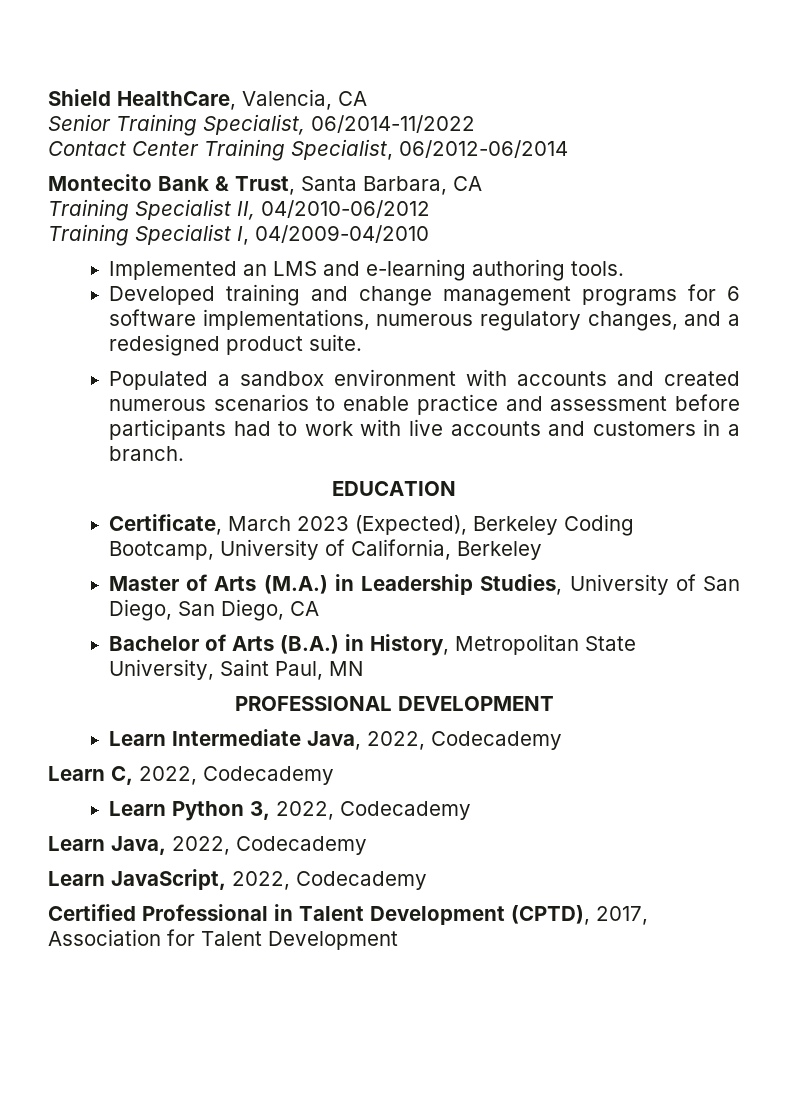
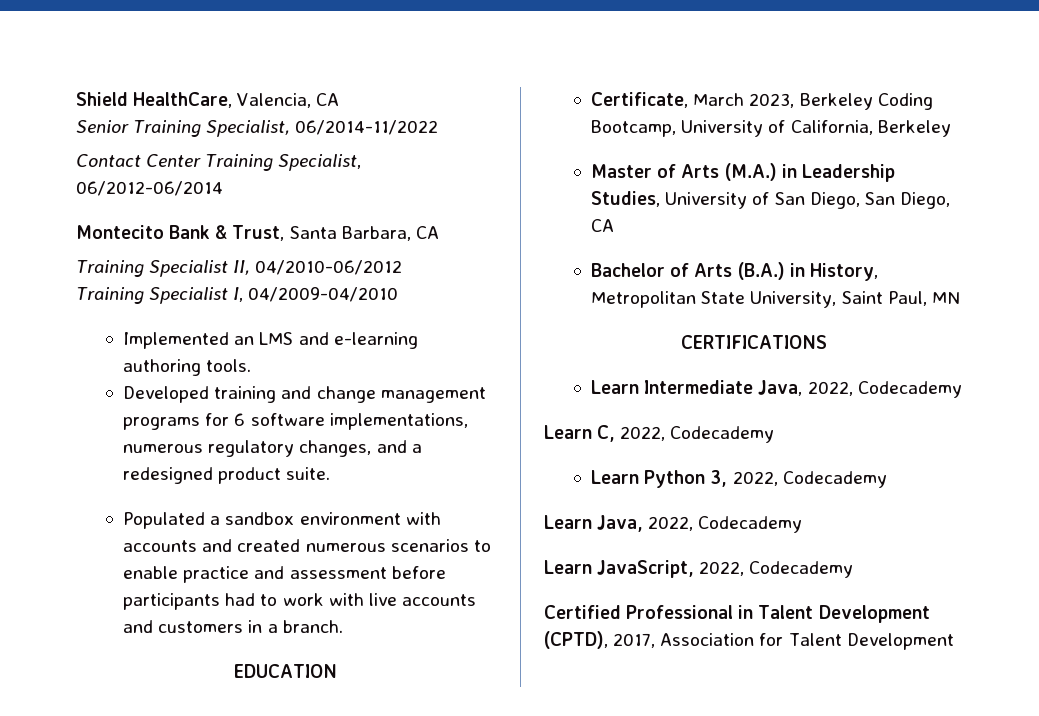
[297,515,468,535] 2023 (Expected), -> [749,93,795,108] 2023,
[234,696,554,711] PROFESSIONAL DEVELOPMENT -> [680,335,827,349] CERTIFICATIONS

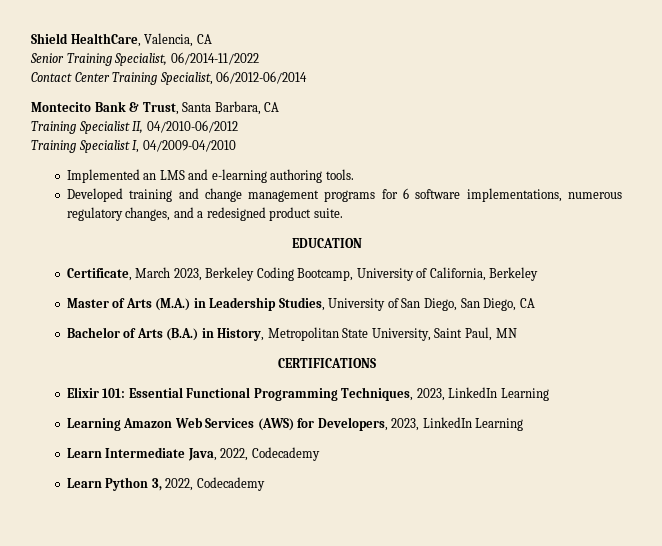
[123,512,441,529] [123,539,491,552] [123,566,446,583] [123,593,476,610] [123,620,343,633] // Populated a sandbox environment with accounts and created numerous scenarios to enable practice and assessment before participants had to work with live accounts and customers in a branch. -> (343, 213) none
(827, 342) none -> [66,387,549,401] [66,417,524,431] // Elixir 101: Essential Functional Programming Techniques, 2023, LinkedIn Learning // Learning Amazon Web Services (AWS) for Developers, 2023, LinkedIn Learning
[544,425,775,443] // Learn C, 2022, Codecademy -> (320, 454) none
[544,515,803,533] [544,560,854,578] [544,605,930,623] [544,631,954,650] // Learn Java, 2022, Codecademy // Learn JavaScript, 2022, Codecademy // Certified Professional in Talent Development (CPTD), 2017, Association for Talent Development -> (265, 484) none

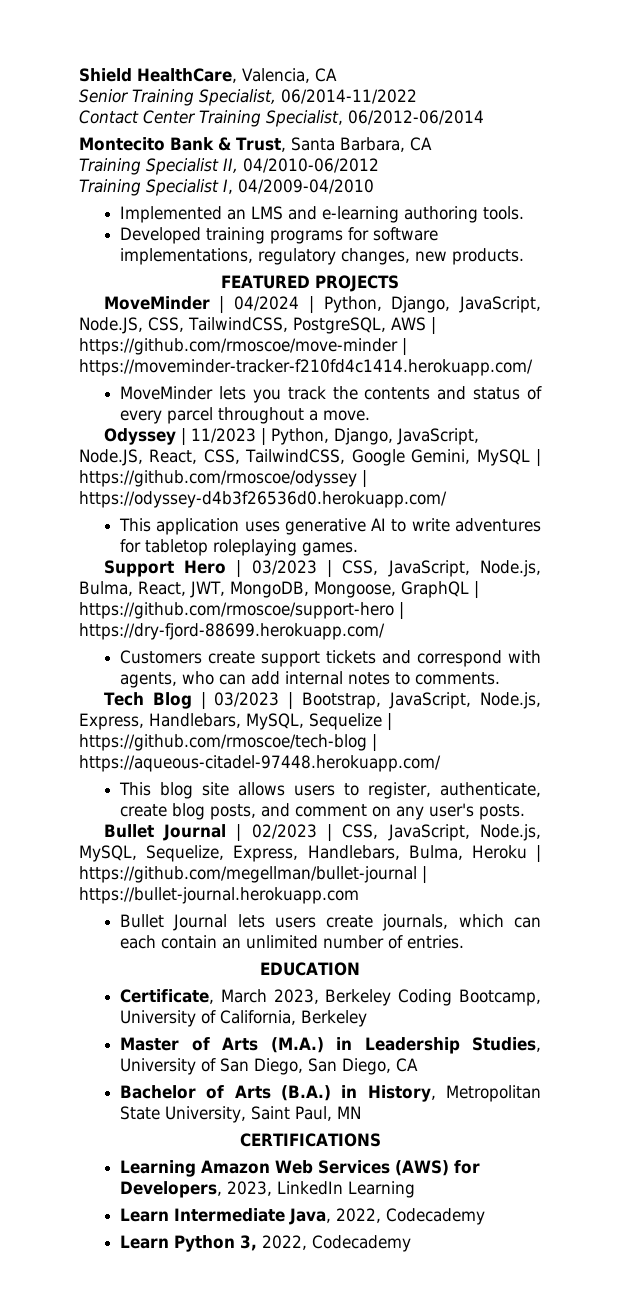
[178,188,320,202] and change management -> (266, 235) none
[403,188,410,199] 6 -> (370, 234) none
[567,192,622,199] numerous -> (254, 256) none
[173,207,343,221] and a redesigned product suite. -> [415,248,525,265] [221,275,399,292] [103,296,541,314] [79,317,436,335] [79,338,407,356] [79,359,533,376] [120,386,542,403] [120,407,371,424] [103,428,479,446] [79,449,541,467] [79,470,367,488] [79,491,447,508] [119,518,541,535] [120,539,359,556] [103,560,541,578] [79,581,479,599] [79,602,404,620] [79,623,385,640] [120,650,541,667] [120,671,501,688] [103,692,541,710] [79,713,392,731] [79,734,377,752] [79,755,441,772] [119,782,541,799] [120,803,526,820] [103,824,541,842] [79,845,541,863] [79,866,427,884] [79,887,359,904] [120,914,541,931] [120,935,465,949] new products. // FEATURED PROJECTS // MoveMinder | 04/2024 | Python, Django, JavaScript, Node.JS, CSS, TailwindCSS, PostgreSQL, AWS | https://github.com/rmoscoe/move-minder | https://moveminder-tracker-f210fd4c1414.herokuapp.com/ // MoveMinder lets you track the contents and status of every parcel throughout a move. // Odyssey | 11/2023 | Python, Django, JavaScript, Node.JS, React, CSS, TailwindCSS, Google Gemini, MySQL | https://github.com/rmoscoe/odyssey | https://odyssey-d4b3f26536d0.herokuapp.com/ // This application uses generative AI to write adventures for tabletop roleplaying games. // Support Hero | 03/2023 | CSS, JavaScript, Node.js, Bulma, React, JWT, MongoDB, Mongoose, GraphQL | https://github.com/rmoscoe/support-hero | https://dry-fjord-88699.herokuapp.com/ // Customers create support tickets and correspond with agents, who can add internal notes to comments. // Tech Blog | 03/2023 | Bootstrap, JavaScript, Node.js, Express, Handlebars, MySQL, Sequelize | https://github.com/rmoscoe/tech-blog | https://aqueous-citadel-97448.herokuapp.com/ // This blog site allows users to register, authenticate, create blog posts, and comment on any user's posts. // Bullet Journal | 02/2023 | CSS, JavaScript, Node.js, MySQL, Sequelize, Express, Handlebars, Bulma, Heroku | https://github.com/megellman/bullet-journal | https://bullet-journal.herokuapp.com // Bullet Journal lets users create journals, which can each contain an unlimited number of entries.
[66,387,549,401] // Elixir 101: Essential Functional Programming Techniques, 2023, LinkedIn Learning -> (381, 1140) none

